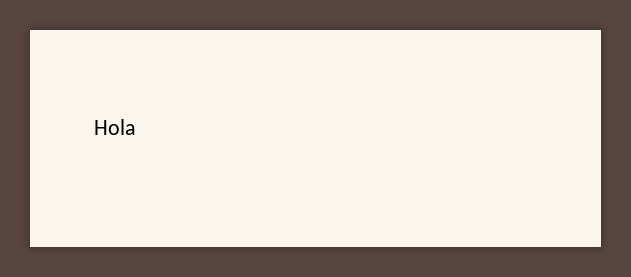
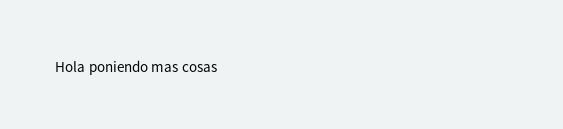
(136, 127) none -> [88,60,217,75] poniendo mas cosas

